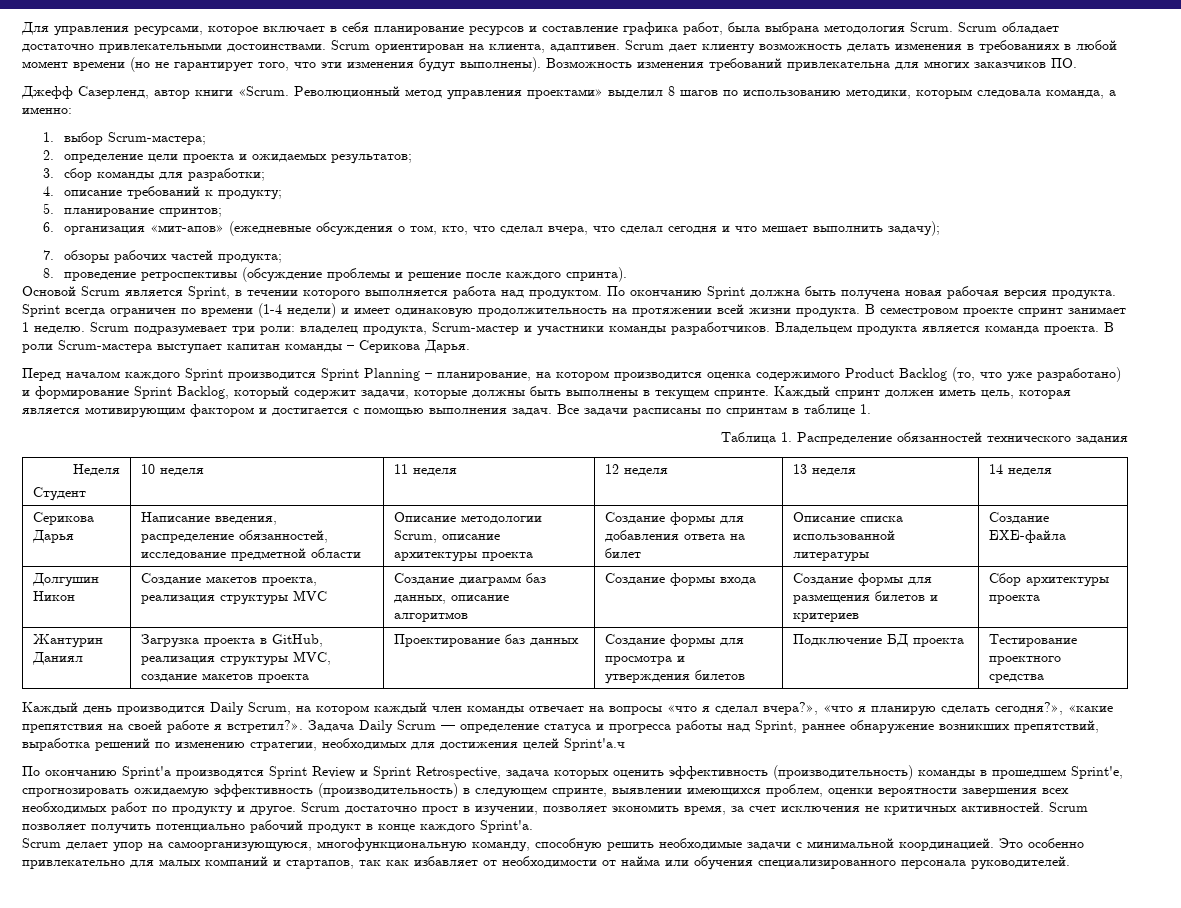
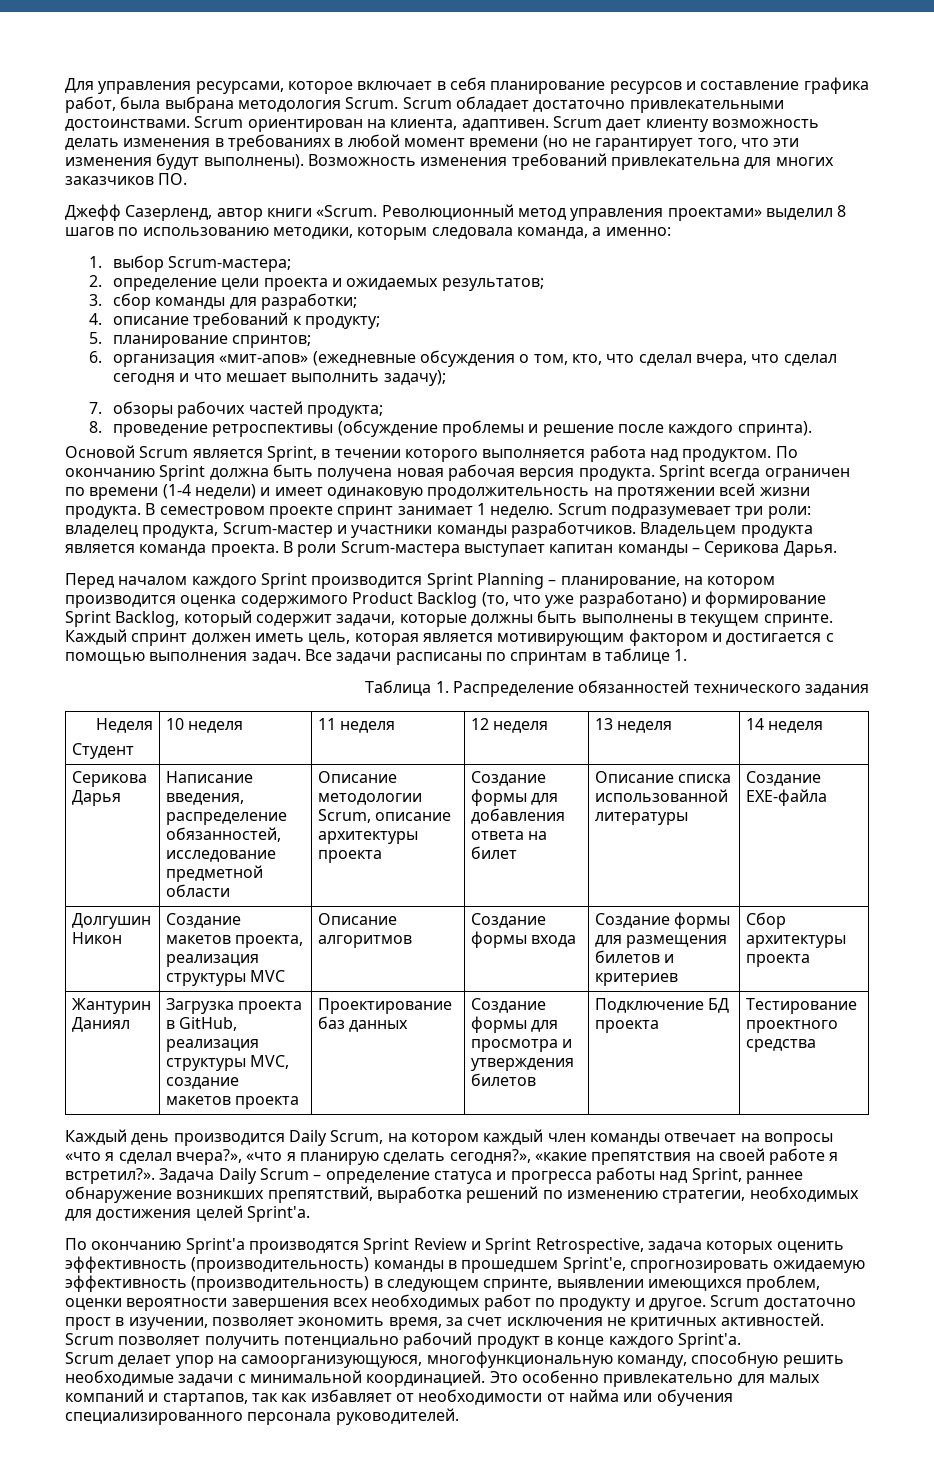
[394,573,547,586] [394,595,510,604] Создание диаграмм баз данных, описание -> [318,913,398,925] Описание
[441,725,455,730] — -> [313,1174,322,1180] –
[564,738,625,751] Sprint'а.ч -> [246,1206,310,1222] Sprint'а.

